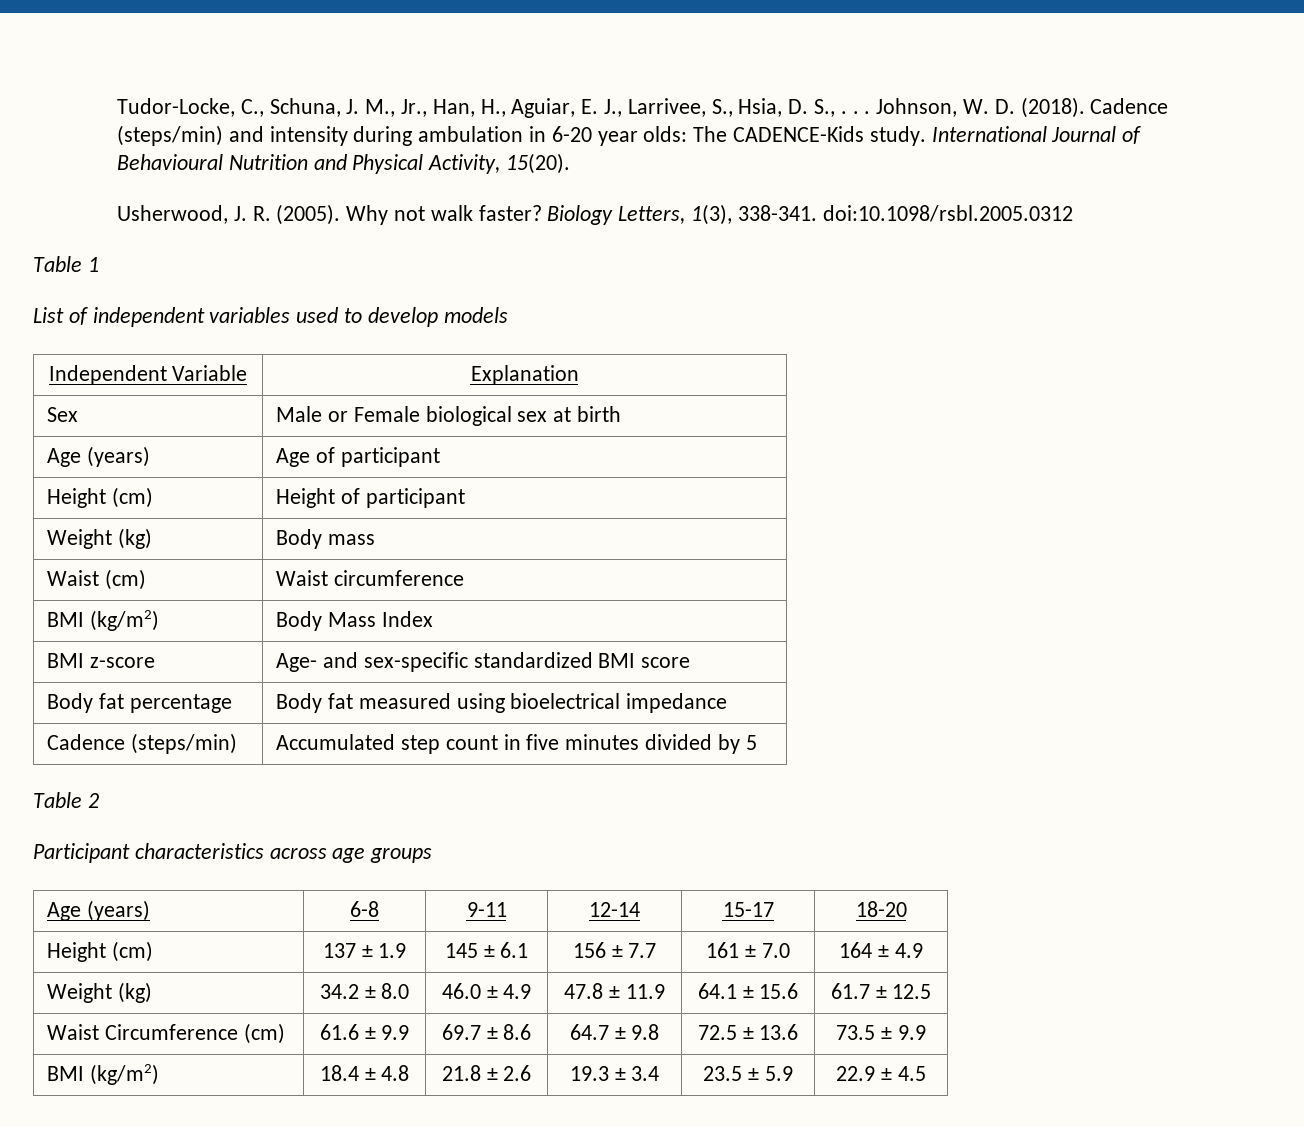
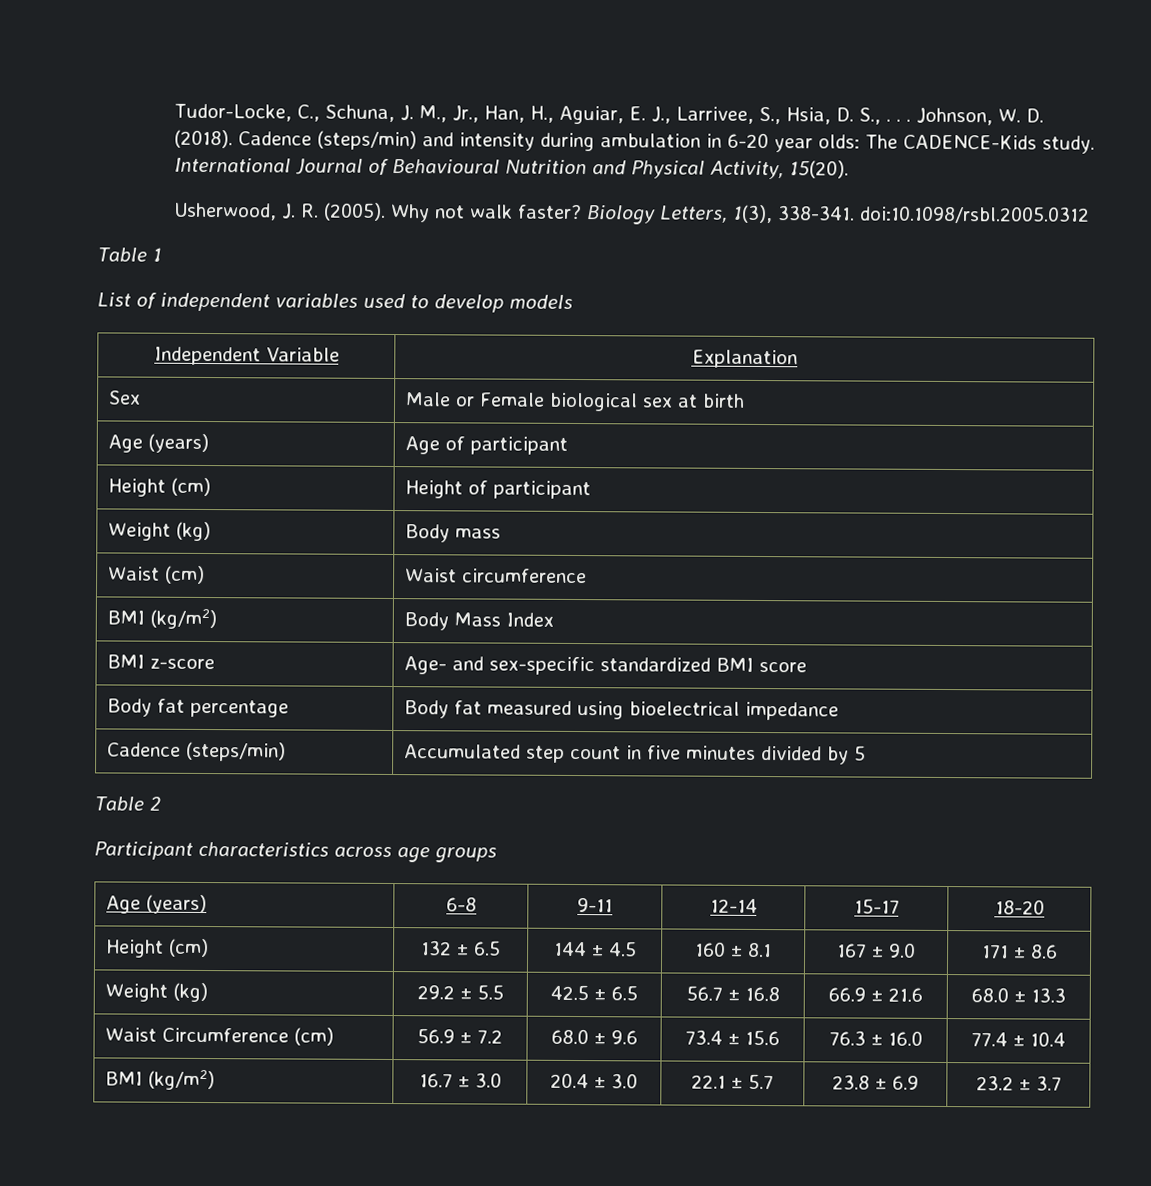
[322,943,407,958] [444,942,529,958] [572,942,657,958] [706,942,790,958] [839,942,923,958] [47,982,152,1003] [319,983,410,999] [441,983,532,999] [564,983,665,999] [697,983,799,999] [830,983,932,999] [47,1023,285,1044] [319,1024,410,1040] [441,1024,532,1040] [569,1024,660,1040] [697,1024,799,1040] [836,1025,926,1040] [47,1064,159,1085] [319,1065,410,1081] [441,1065,532,1081] [569,1066,660,1081] [703,1066,793,1081] [836,1066,926,1081] 137 ± 1.9 | 145 ± 6.1 | 156 ± 7.7 | 161 ± 7.0 | 164 ± 4.9 // Weight (kg) | 34.2 ± 8.0 | 46.0 ± 4.9 | 47.8 ± 11.9 | 64.1 ± 15.6 | 61.7 ± 12.5 // Waist Circumference (cm) | 61.6 ± 9.9 | 69.7 ± 8.6 | 64.7 ± 9.8 | 72.5 ± 13.6 | 73.5 ± 9.9 // BMI (kg/m2) | 18.4 ± 4.8 | 21.8 ± 2.6 | 19.3 ± 3.4 | 23.5 ± 5.9 | 22.9 ± 4.5 -> [421,940,501,956] [553,941,637,957] [695,941,772,958] [837,942,916,958] [981,944,1058,959] [105,982,209,1003] [416,984,504,1000] [550,984,638,1001] [685,985,780,1002] [828,987,923,1002] [971,987,1066,1003] [105,1027,335,1046] [417,1028,503,1044] [550,1028,638,1045] [685,1029,780,1046] [828,1030,923,1046] [971,1031,1066,1047] [105,1069,216,1091] [418,1072,502,1088] [550,1072,638,1089] [691,1073,774,1090] [832,1074,919,1090] [975,1075,1062,1091] 132 ± 6.5 | 144 ± 4.5 | 160 ± 8.1 | 167 ± 9.0 | 171 ± 8.6 // Weight (kg) | 29.2 ± 5.5 | 42.5 ± 6.5 | 56.7 ± 16.8 | 66.9 ± 21.6 | 68.0 ± 13.3 // Waist Circumference (cm) | 56.9 ± 7.2 | 68.0 ± 9.6 | 73.4 ± 15.6 | 76.3 ± 16.0 | 77.4 ± 10.4 // BMI (kg/m2) | 16.7 ± 3.0 | 20.4 ± 3.0 | 22.1 ± 5.7 | 23.8 ± 6.9 | 23.2 ± 3.7

